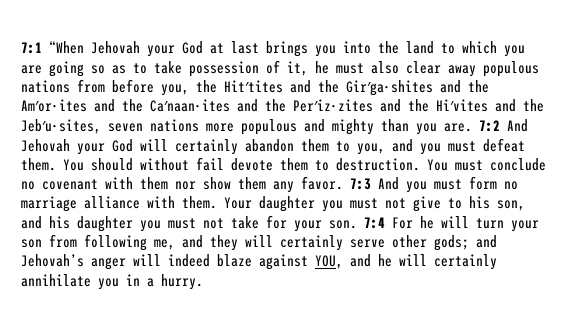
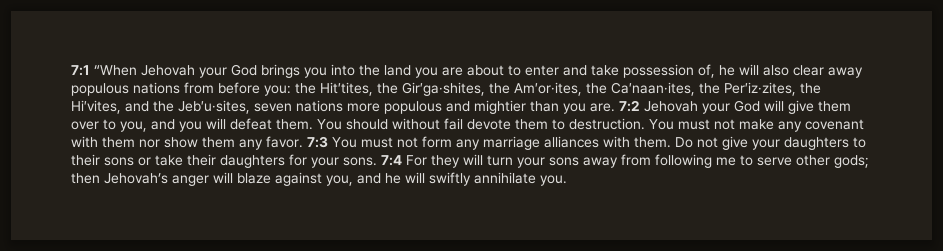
[210,41,259,54] at last -> (257, 70) none
[441,41,525,57] [21,60,364,77] to which you are going so as to take possession of it, he must -> [415,64,759,78] you are about to enter and take possession of, he will
[161,80,489,96] [21,99,488,112] you, the Hit′tites and the Gir′ga·shites and the Am′or·ites and the Ca′naan·ites and the Per′iz·zites and the Hi′vites -> [264,82,821,96] [71,100,121,114] you: the Hit′tites, the Gir′ga·shites, the Am′or·ites, the Ca′naan·ites, the Per′iz·zites, the Hi′vites,
[332,119,374,135] mighty -> [474,100,526,114] mightier
[507,119,528,132] And -> (640, 106) none
[175,139,329,155] certainly abandon them -> [788,100,851,114] [71,121,99,130] give them over
[448,141,476,152] must -> [206,118,226,129] will
[490,158,546,171] [21,181,35,190] conclude no -> [714,119,802,132] not make any
[378,176,518,193] [21,196,525,212] [21,216,259,232] And you must form no marriage alliance with them. Your daughter you must not give to his son, and his daughter you must not take -> [332,136,866,150] [71,154,285,168] You must not form any marriage alliances with them. Do not give your daughters to their sons or take their daughters
[329,220,357,229] son. -> [343,157,377,166] sons.
[420,216,434,229] he -> [431,155,460,168] they
[21,234,343,251] son from following me, and they will certainly -> [549,154,753,168] sons away from following me to
[476,235,497,248] and -> [71,173,100,184] then
[168,254,210,267] indeed -> (233, 177) none
[315,255,343,269] YOU, -> [326,175,353,186] you,
[434,254,497,270] [21,274,203,290] certainly annihilate you in a hurry. -> [429,172,567,186] swiftly annihilate you.

